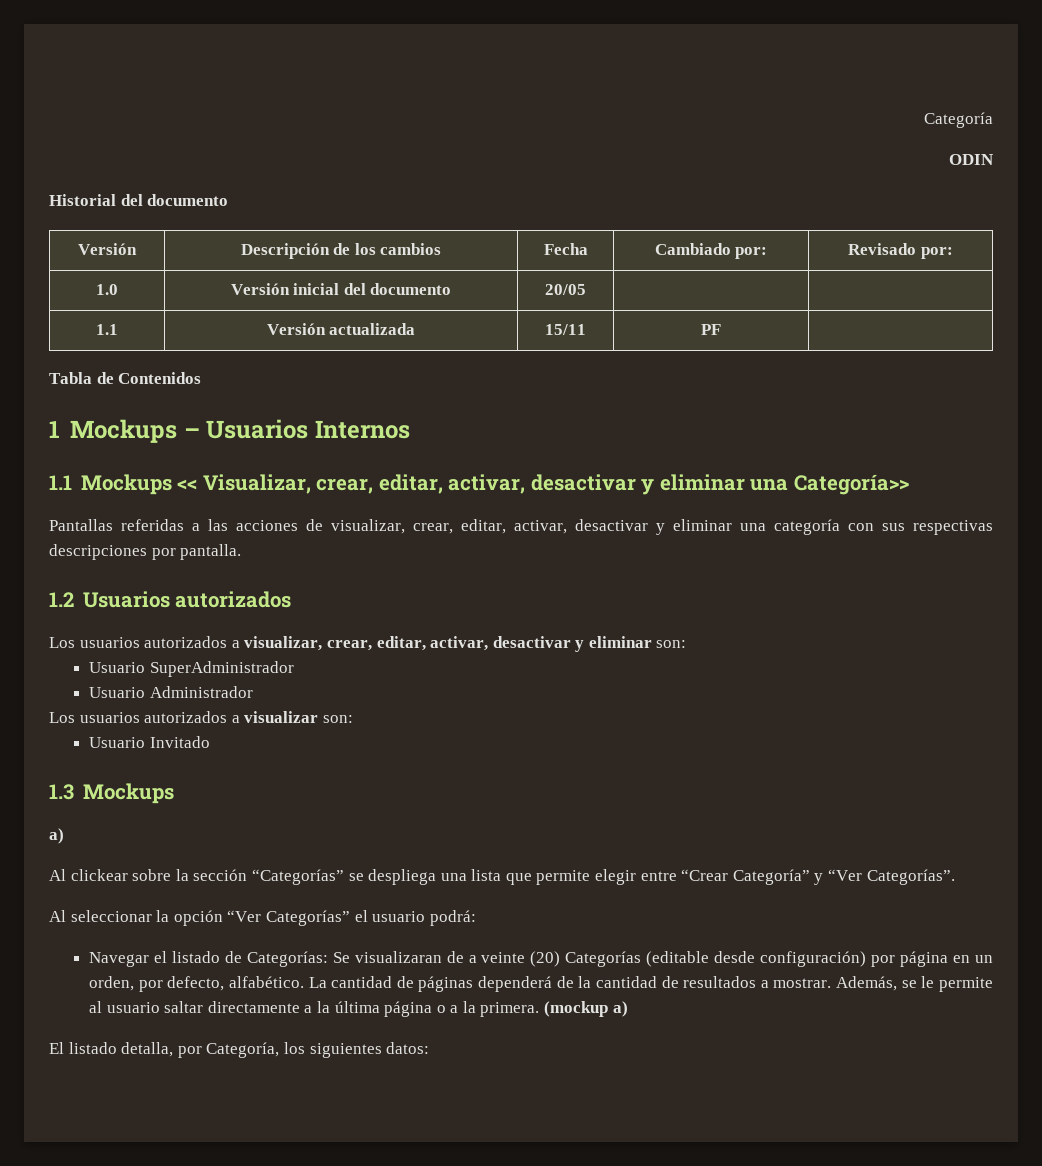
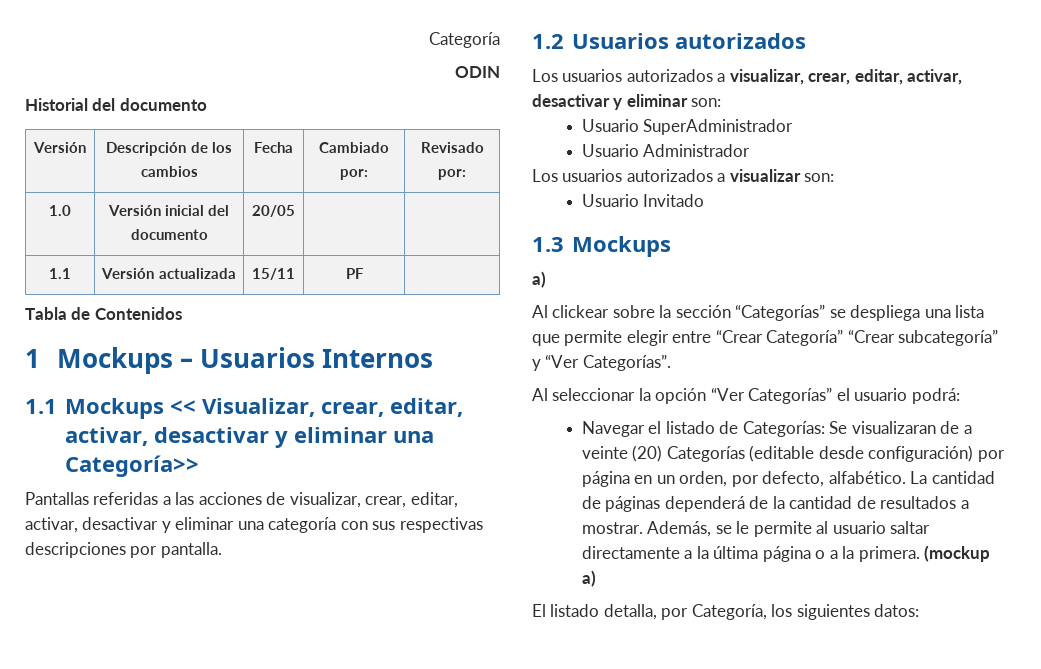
(810, 877) none -> [847,329,999,346] “Crear subcategoría”

